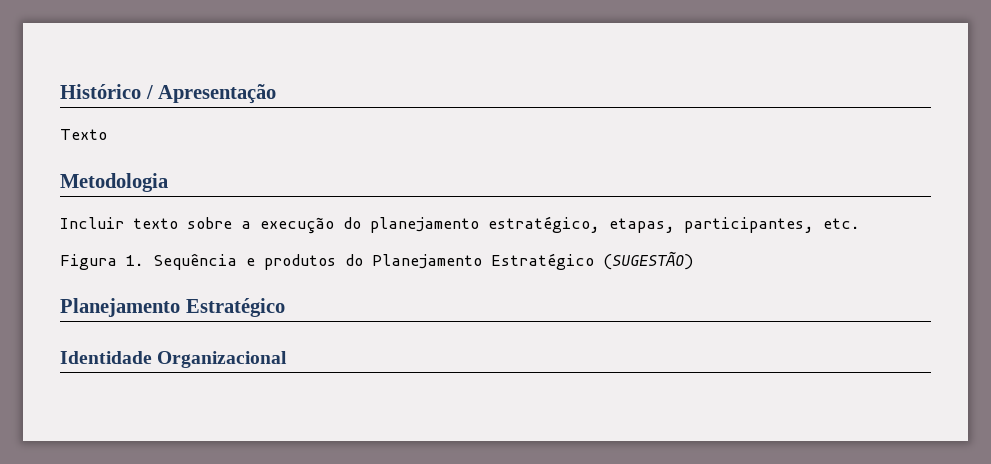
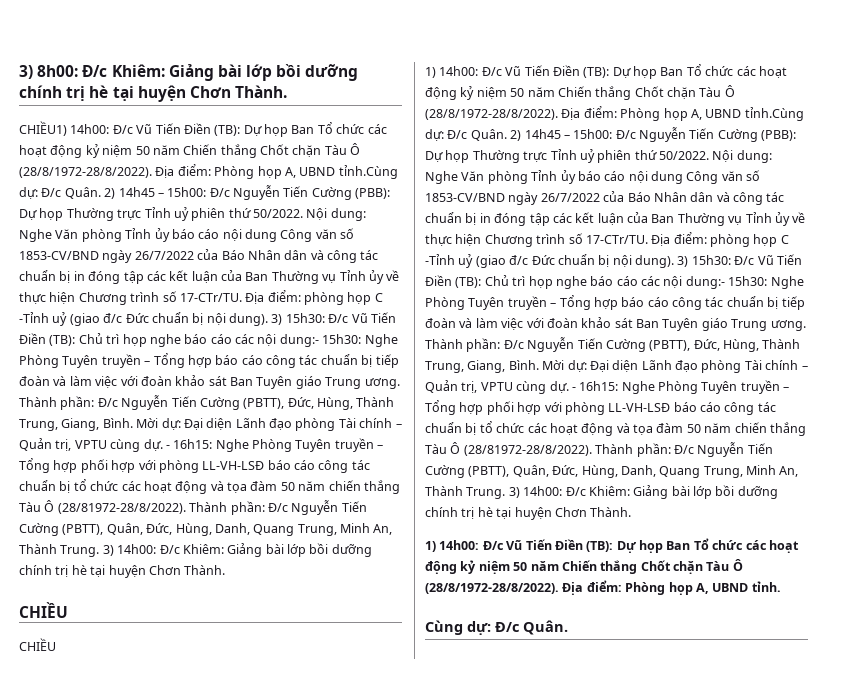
[60,84,277,104] [60,129,107,140] [60,173,168,192] [60,216,860,234] [60,251,693,270] [60,298,285,317] [60,351,288,368] Histórico / Apresentação // Texto // Metodologia // Incluir texto sobre a execução do planejamento estratégico, etapas, participantes, etc. // Figura 1. Sequência e produtos do Planejamento Estratégico (SUGESTÃO) // Planejamento Estratégico // Identidade Organizacional -> [19,64,359,81] [19,85,288,102] [19,121,387,137] [19,143,361,158] [19,164,398,179] [19,185,391,200] [19,207,366,221] [19,228,355,242] [19,249,379,263] [19,270,400,284] [19,290,383,305] [19,312,396,326] [19,333,398,347] [19,353,399,368] [19,375,400,389] [19,395,395,410] [19,418,402,431] [19,438,384,452] [19,458,370,473] [19,479,400,494] [19,500,367,515] [19,523,393,536] [19,543,372,557] [19,565,226,578] [19,602,68,618] [19,638,56,651] [425,64,787,79] [425,85,735,100] [425,106,804,121] [425,127,797,142] [425,149,772,163] [425,170,761,184] [425,191,785,205] [425,212,806,226] [425,232,789,247] [425,254,802,268] [425,275,804,289] [425,295,805,310] [425,317,806,331] [425,337,801,352] [425,360,808,373] [425,380,790,394] [425,400,776,415] [425,421,806,436] [425,442,773,457] [425,465,799,478] [425,485,778,499] [425,507,632,520] [425,538,799,553] [425,559,743,574] [425,580,781,595] [425,620,568,635] 3) 8h00: Đ/c Khiêm: Giảng bài lớp bồi dưỡng chính trị hè tại huyện Chơn Thành. // CHIỀU1) 14h00: Đ/c Vũ Tiến Điền (TB): Dự họp Ban Tổ chức các hoạt động kỷ niệm 50 năm Chiến thắng Chốt chặn Tàu Ô (28/8/1972-28/8/2022). Địa điểm: Phòng họp A, UBND tỉnh.Cùng dự: Đ/c Quân. 2) 14h45 – 15h00: Đ/c Nguyễn Tiến Cường (PBB): Dự họp Thường trực Tỉnh uỷ phiên thứ 50/2022. Nội dung: Nghe Văn phòng Tỉnh ủy báo cáo nội dung Công văn số 1853-CV/BND ngày 26/7/2022 của Báo Nhân dân và công tác chuẩn bị in đóng tập các kết luận của Ban Thường vụ Tỉnh ủy về thực hiện Chương trình số 17-CTr/TU. Địa điểm: phòng họp C -Tỉnh uỷ (giao đ/c Đức chuẩn bị nội dung). 3) 15h30: Đ/c Vũ Tiến Điền (TB): Chủ trì họp nghe báo cáo các nội dung:- 15h30: Nghe Phòng Tuyên truyền – Tổng hợp báo cáo công tác chuẩn bị tiếp đoàn và làm việc với đoàn khảo sát Ban Tuyên giáo Trung ương. Thành phần: Đ/c Nguyễn Tiến Cường (PBTT), Đức, Hùng, Thành Trung, Giang, Bình. Mời dự: Đại diện Lãnh đạo phòng Tài chính – Quản trị, VPTU cùng dự. - 16h15: Nghe Phòng Tuyên truyền – Tổng hợp phối hợp với phòng LL-VH-LSĐ báo cáo công tác chuẩn bị tổ chức các hoạt động và tọa đàm 50 năm chiến thắng Tàu Ô (28/81972-28/8/2022). Thành phần: Đ/c Nguyễn Tiến Cường (PBTT), Quân, Đức, Hùng, Danh, Quang Trung, Minh An, Thành Trung. 3) 14h00: Đ/c Khiêm: Giảng bài lớp bồi dưỡng chính trị hè tại huyện Chơn Thành. // CHIỀU // CHIỀU // 1) 14h00: Đ/c Vũ Tiến Điền (TB): Dự họp Ban Tổ chức các hoạt động kỷ niệm 50 năm Chiến thắng Chốt chặn Tàu Ô (28/8/1972-28/8/2022). Địa điểm: Phòng họp A, UBND tỉnh.Cùng dự: Đ/c Quân. 2) 14h45 – 15h00: Đ/c Nguyễn Tiến Cường (PBB): Dự họp Thường trực Tỉnh uỷ phiên thứ 50/2022. Nội dung: Nghe Văn phòng Tỉnh ủy báo cáo nội dung Công văn số 1853-CV/BND ngày 26/7/2022 của Báo Nhân dân và công tác chuẩn bị in đóng tập các kết luận của Ban Thường vụ Tỉnh ủy về thực hiện Chương trình số 17-CTr/TU. Địa điểm: phòng họp C -Tỉnh uỷ (giao đ/c Đức chuẩn bị nội dung). 3) 15h30: Đ/c Vũ Tiến Điền (TB): Chủ trì họp nghe báo cáo các nội dung:- 15h30: Nghe Phòng Tuyên truyền – Tổng hợp báo cáo công tác chuẩn bị tiếp đoàn và làm việc với đoàn khảo sát Ban Tuyên giáo Trung ương. Thành phần: Đ/c Nguyễn Tiến Cường (PBTT), Đức, Hùng, Thành Trung, Giang, Bình. Mời dự: Đại diện Lãnh đạo phòng Tài chính – Quản trị, VPTU cùng dự. - 16h15: Nghe Phòng Tuyên truyền – Tổng hợp phối hợp với phòng LL-VH-LSĐ báo cáo công tác chuẩn bị tổ chức các hoạt động và tọa đàm 50 năm chiến thắng Tàu Ô (28/81972-28/8/2022). Thành phần: Đ/c Nguyễn Tiến Cường (PBTT), Quân, Đức, Hùng, Danh, Quang Trung, Minh An, Thành Trung. 3) 14h00: Đ/c Khiêm: Giảng bài lớp bồi dưỡng chính trị hè tại huyện Chơn Thành. // 1) 14h00: Đ/c Vũ Tiến Điền (TB): Dự họp Ban Tổ chức các hoạt động kỷ niệm 50 năm Chiến thắng Chốt chặn Tàu Ô (28/8/1972-28/8/2022). Địa điểm: Phòng họp A, UBND tỉnh. // Cùng dự: Đ/c Quân.

